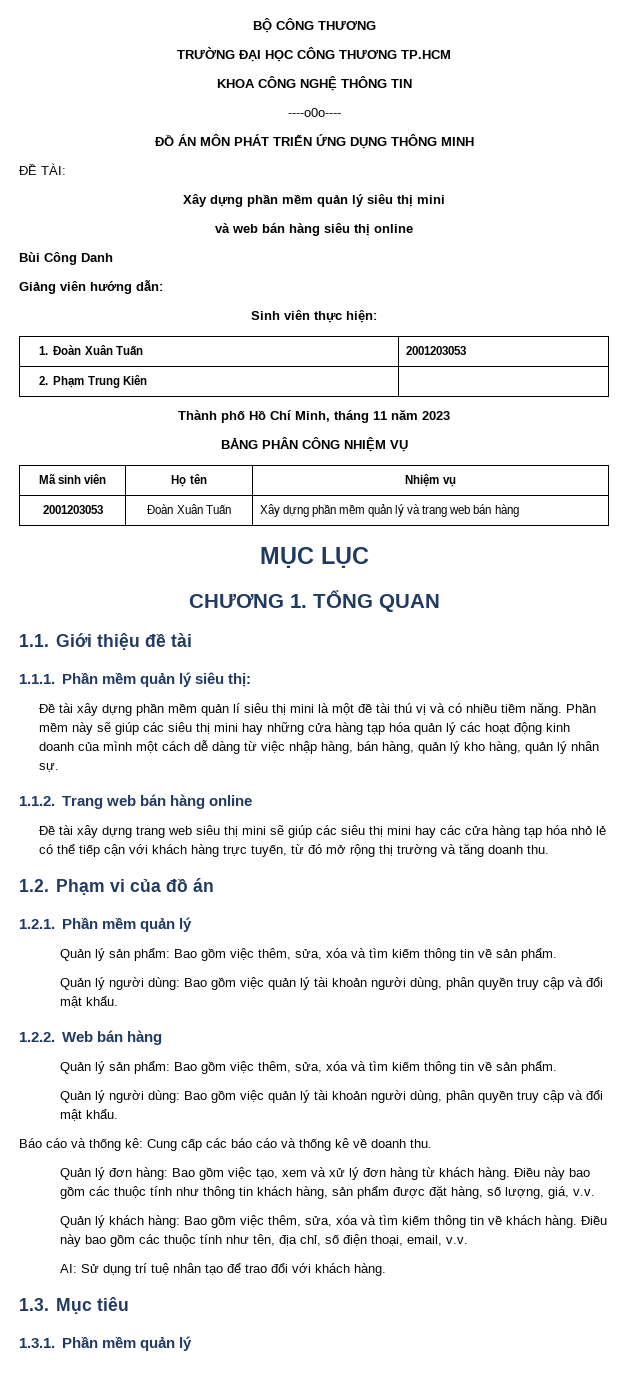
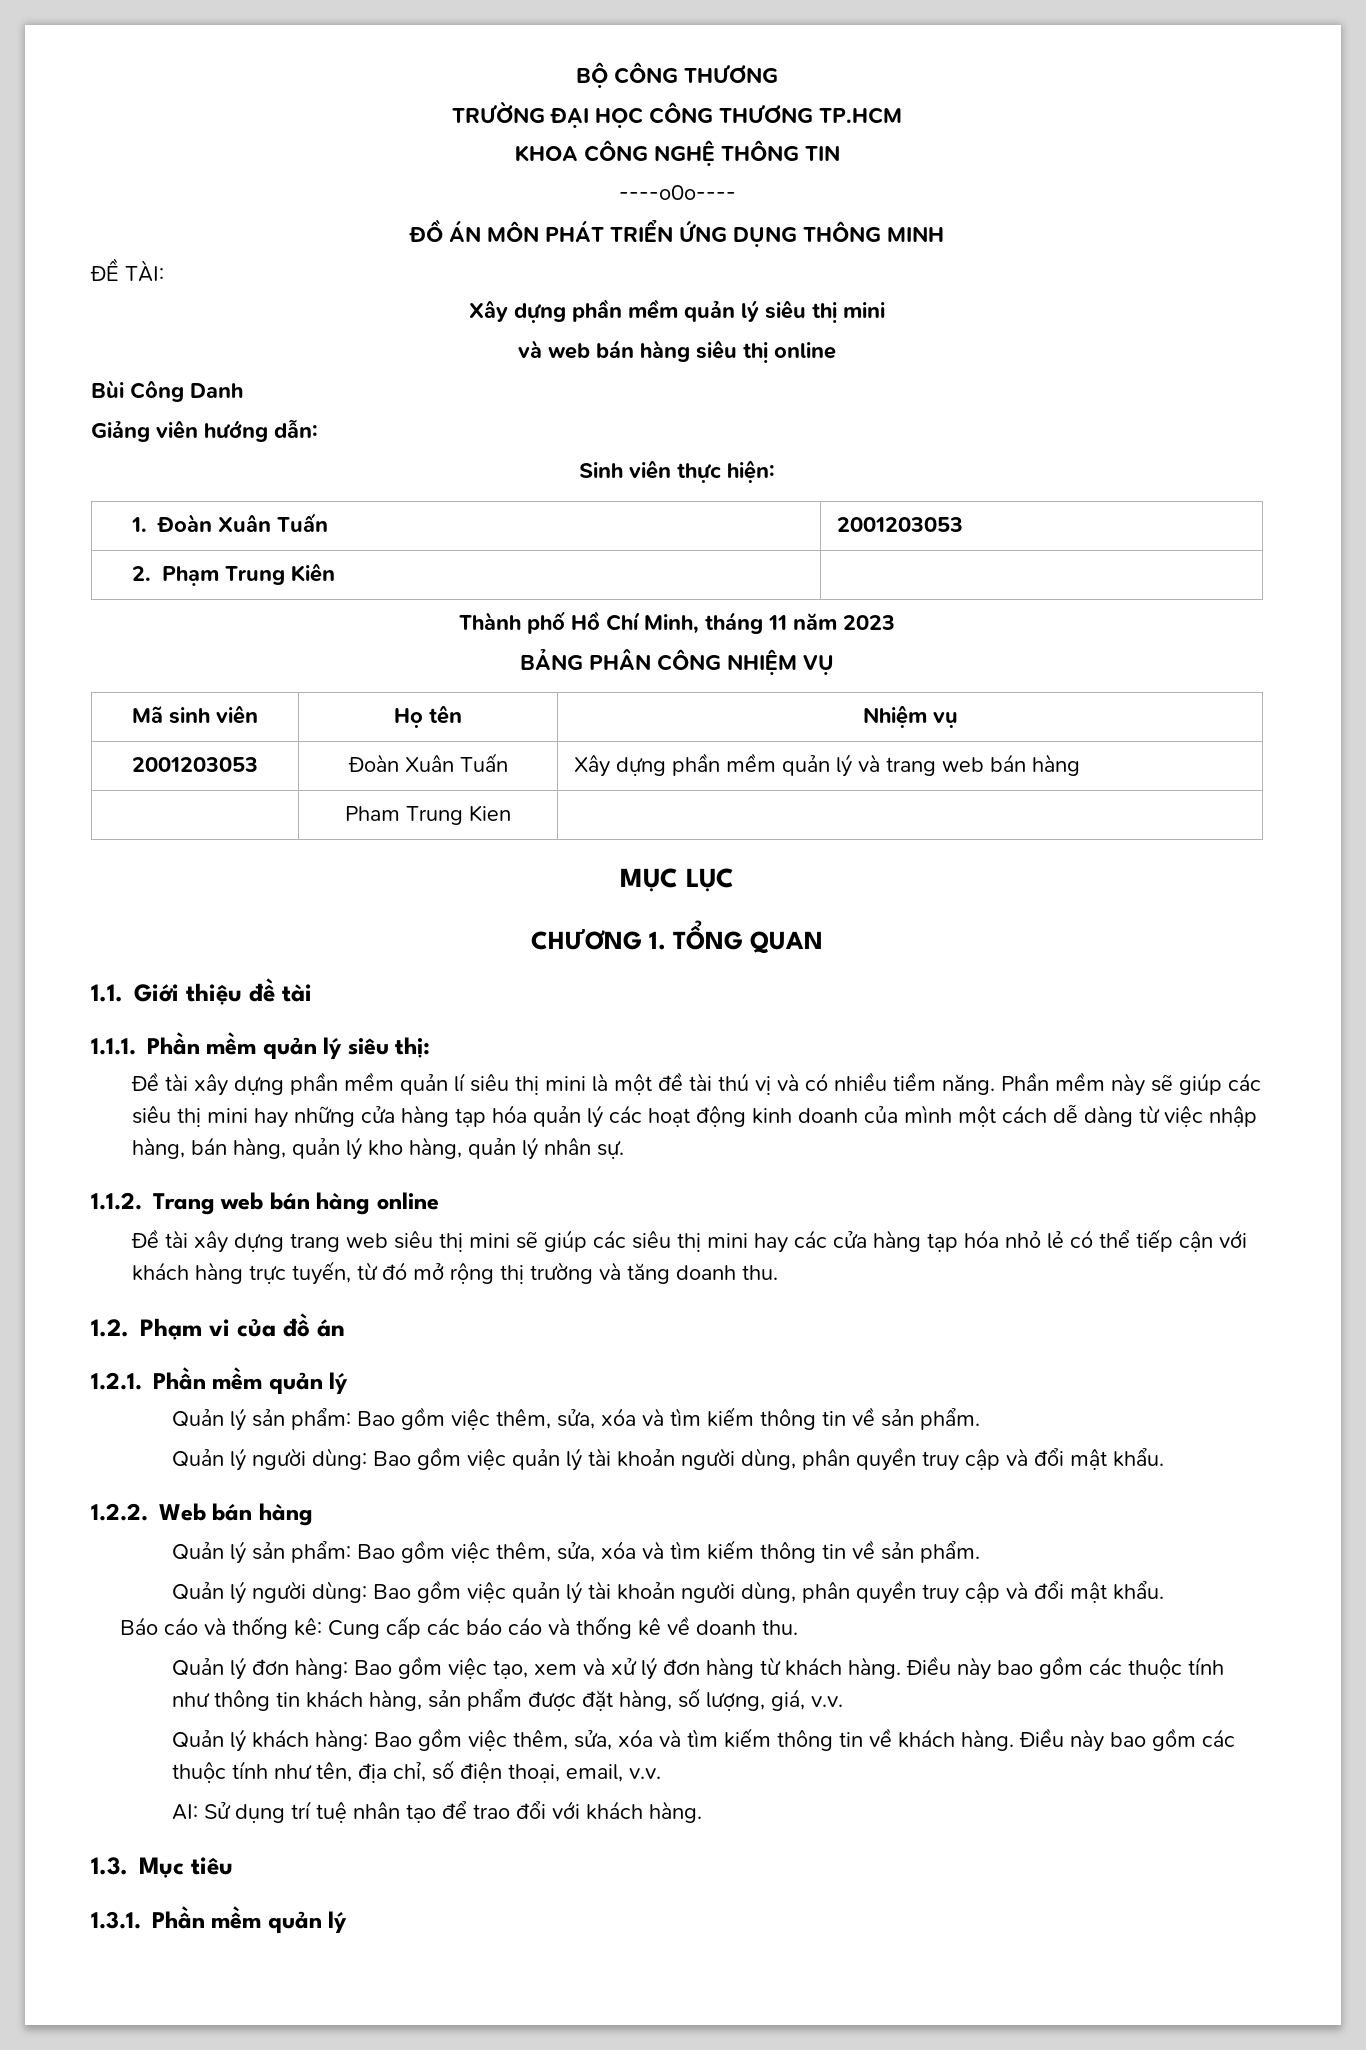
(519, 510) none -> [345,805,511,825] // | Pham Trung Kien |

